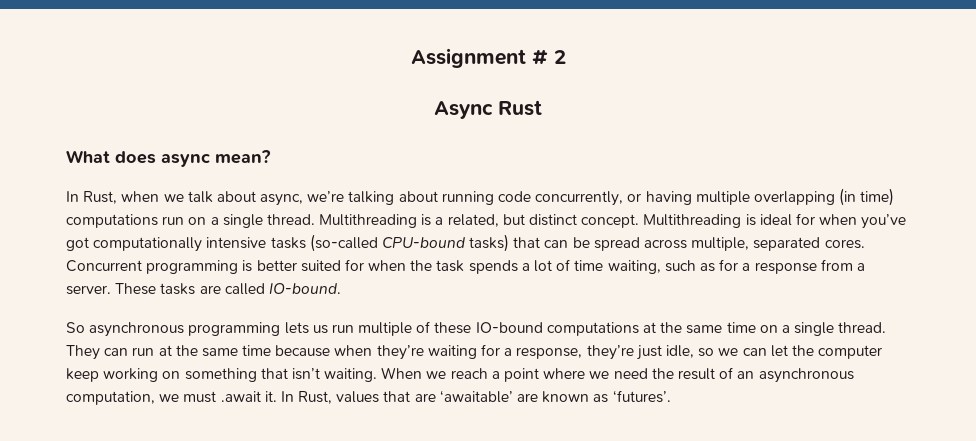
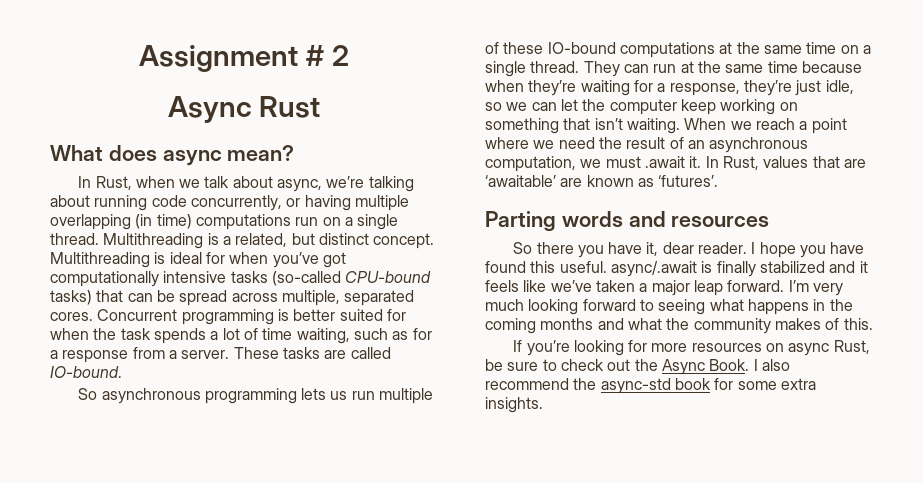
(671, 396) none -> [485,211,770,232] [513,242,865,258] [485,261,868,277] [485,280,843,296] [485,299,853,315] [485,318,873,334] [513,340,870,356] [485,359,790,375] [485,378,816,394] [485,397,543,413] // Parting words and resources // So there you have it, dear reader. I hope you have found this useful. async/.await is finally stabilized and it feels like we’ve taken a major leap forward. I’m very much looking forward to seeing what happens in the coming months and what the community makes of this. // If you’re looking for more resources on async Rust, be sure to check out the Async Book. I also recommend the async-std book for some extra insights.

